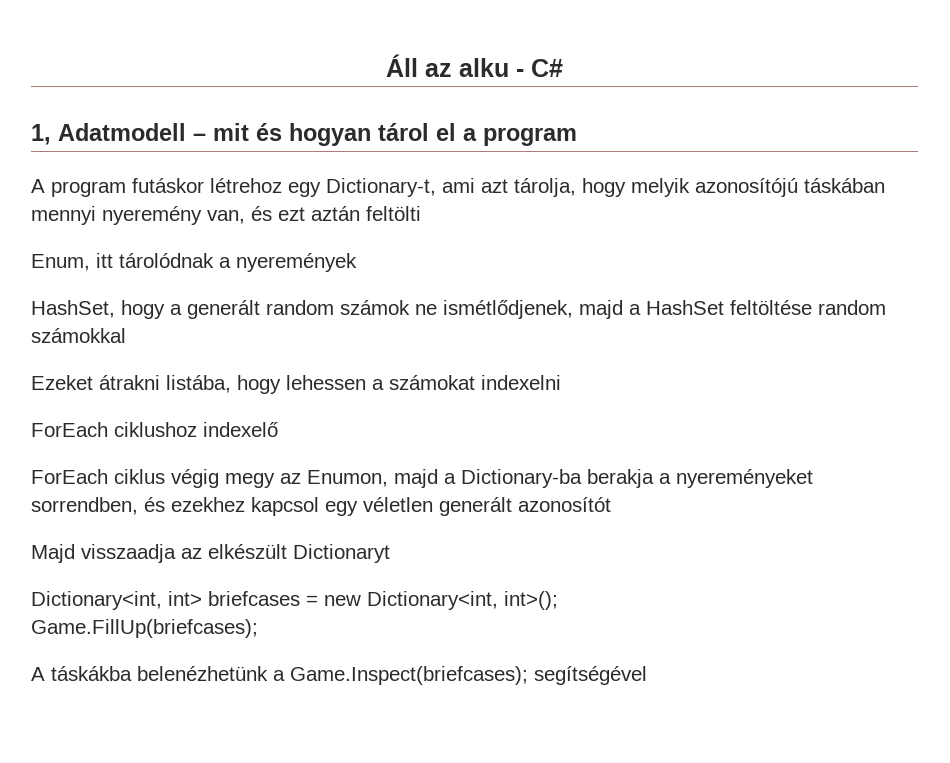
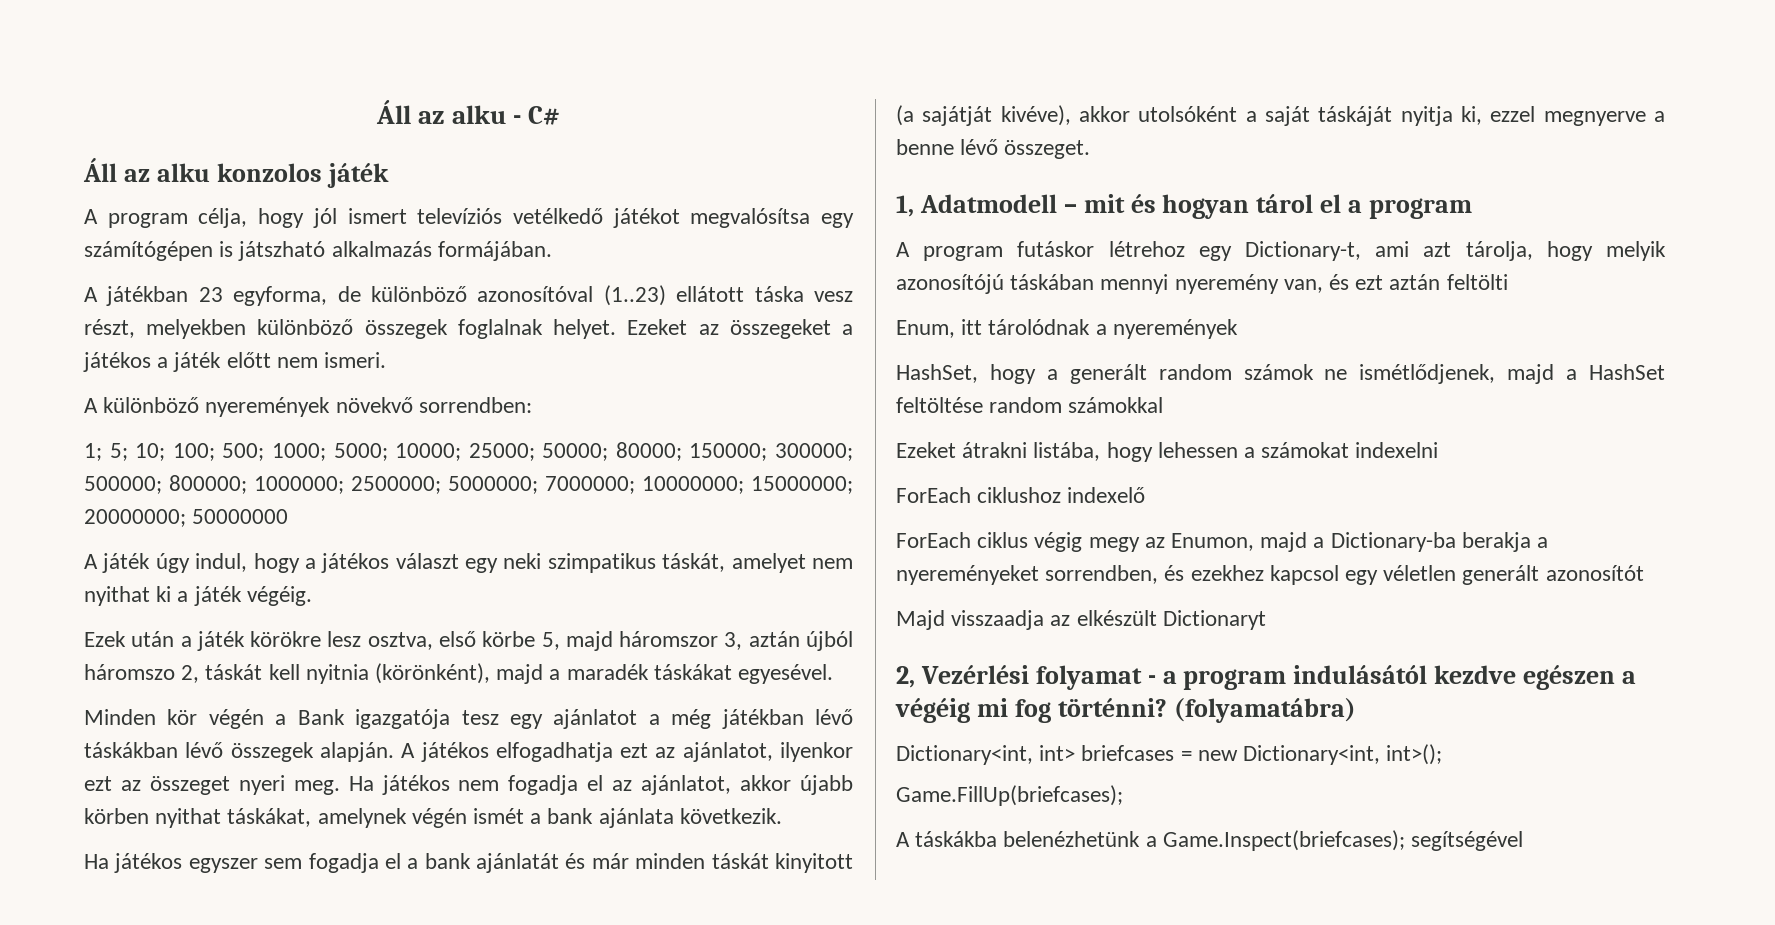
(563, 68) none -> [83,158,389,188] [84,208,855,228] [84,241,552,261] [84,285,853,306] [84,319,853,339] [83,352,387,372] [84,397,532,417] [84,442,853,461] [84,475,853,494] [84,509,289,527] [84,553,853,573] [84,586,312,606] [84,631,854,651] [84,663,834,684] [84,709,853,729] [84,742,853,762] [84,775,853,795] [84,808,782,828] [84,853,853,873] [896,105,1665,126] [896,139,1091,159] // Áll az alku konzolos játék // A program célja, hogy jól ismert televíziós vetélkedő játékot megvalósítsa egy számítógépen is játszható alkalmazás formájában. // A játékban 23 egyforma, de különböző azonosítóval (1..23) ellátott táska vesz részt, melyekben különböző összegek foglalnak helyet. Ezeket az összegeket a játékos a játék előtt nem ismeri. // A különböző nyeremények növekvő sorrendben: // 1; 5; 10; 100; 500; 1000; 5000; 10000; 25000; 50000; 80000; 150000; 300000; 500000; 800000; 1000000; 2500000; 5000000; 7000000; 10000000; 15000000; 20000000; 50000000 // A játék úgy indul, hogy a játékos választ egy neki szimpatikus táskát, amelyet nem nyithat ki a játék végéig. // Ezek után a játék körökre lesz osztva, első körbe 5, majd háromszor 3, aztán újból háromszo 2, táskát kell nyitnia (körönként), majd a maradék táskákat egyesével. // Minden kör végén a Bank igazgatója tesz egy ajánlatot a még játékban lévő táskákban lévő összegek alapján. A játékos elfogadhatja ezt az ajánlatot, ilyenkor ezt az összeget nyeri meg. Ha játékos nem fogadja el az ajánlatot, akkor újabb körben nyithat táskákat, amelynek végén ismét a bank ajánlata következik. // Ha játékos egyszer sem fogadja el a bank ajánlatát és már minden táskát kinyitott (a sajátját kivéve), akkor utolsóként a saját táskáját nyitja ki, ezzel megnyerve a benne lévő összeget.
(390, 553) none -> [896,665,1636,690] [895,698,1356,723] // 2, Vezérlési folyamat - a program indulásától kezdve egészen a végéig mi fog történni? (folyamatábra)

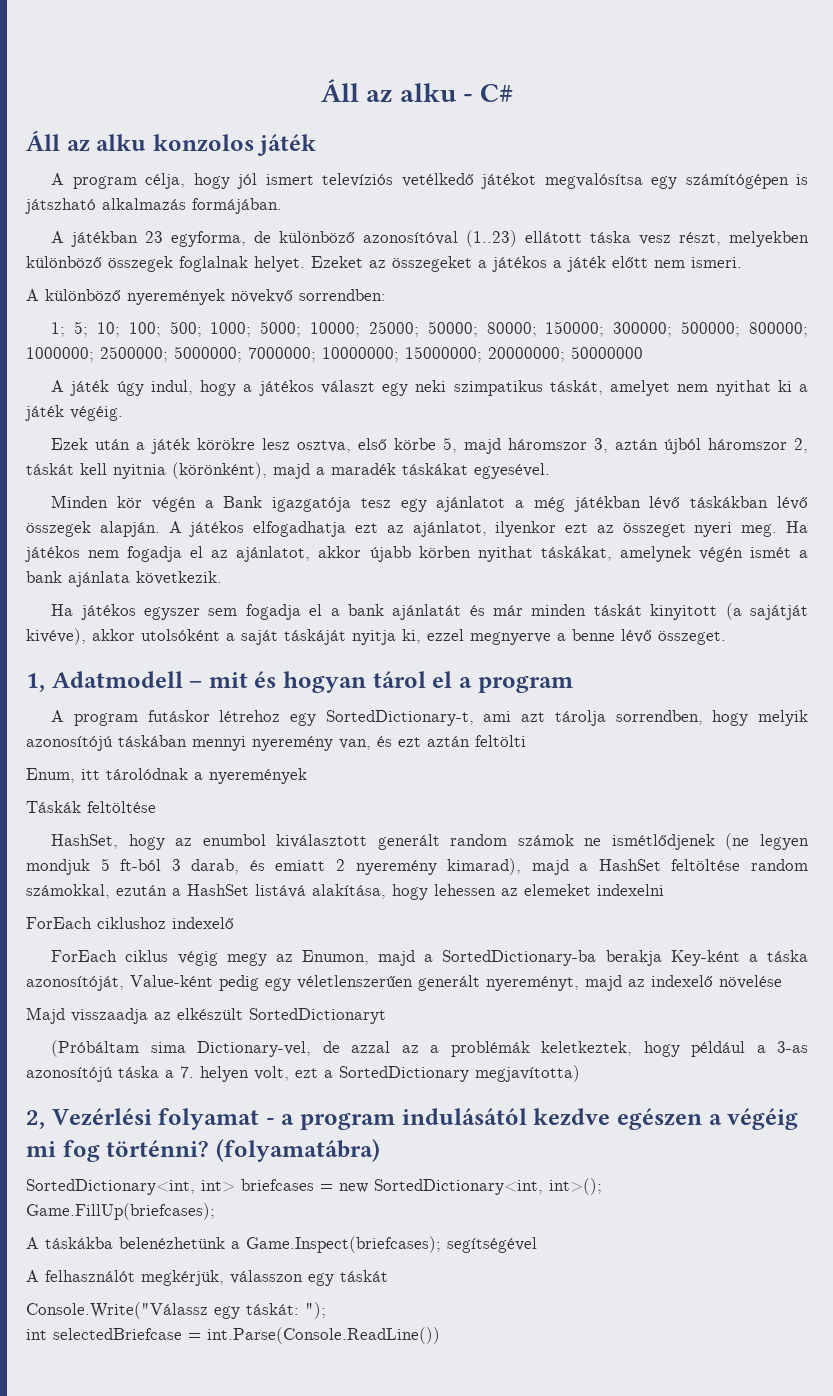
[84,664,175,680] háromszo -> [708,438,788,450] háromszor
[1245,241,1361,261] Dictionary-t, -> [325,710,474,726] SortedDictionary-t,
[1465,241,1533,261] tárolja, -> [554,710,703,726] tárolja sorrendben,
(1238, 329) none -> [26,801,156,813] // Táskák feltöltése
[1046,369,1058,380] a -> [175,834,368,848] az enumbol kiválasztott
[1359,364,1496,384] ismétlődjenek, -> [611,833,809,850] [26,858,522,875] ismétlődjenek (ne legyen mondjuk 5 ft-ból 3 darab, és emiatt 2 nyeremény kimarad),
[1068,397,1164,413] [896,442,1350,462] számokkal // Ezeket átrakni listába, hogy lehessen a számokat -> [26,884,591,900] számokkal, ezután a HashSet listává alakítása, hogy lehessen az elemeket
[1330,532,1549,552] [896,565,1644,585] [896,610,1266,630] Dictionary-ba berakja a nyereményeket sorrendben, és ezekhez kapcsol egy véletlen generált azonosítót // Majd visszaadja az elkészült Dictionaryt -> [442,950,808,966] [26,975,782,991] [26,1007,386,1024] [51,1040,808,1057] [26,1065,580,1082] SortedDictionary-ba berakja Key-ként a táska azonosítóját, Value-ként pedig egy véletlenszerűen generált nyereményt, majd az indexelő növelése // Majd visszaadja az elkészült SortedDictionaryt // (Próbáltam sima Dictionary-vel, de azzal az a problémák keletkeztek, hogy például a 3-as azonosítójú táska a 7. helyen volt, ezt a SortedDictionary megjavította)
[896,745,1033,765] Dictionary<int, -> [26,1179,195,1195] SortedDictionary<int,
[1243,745,1381,765] Dictionary<int, -> [374,1179,543,1195] SortedDictionary<int,
(1524, 841) none -> [26,1270,388,1286] [26,1302,326,1319] [26,1327,440,1344] // A felhasználót megkérjük, válasszon egy táskát // Console.Write("Válassz egy táskát: "); // int selectedBriefcase = int.Parse(Console.ReadLine())

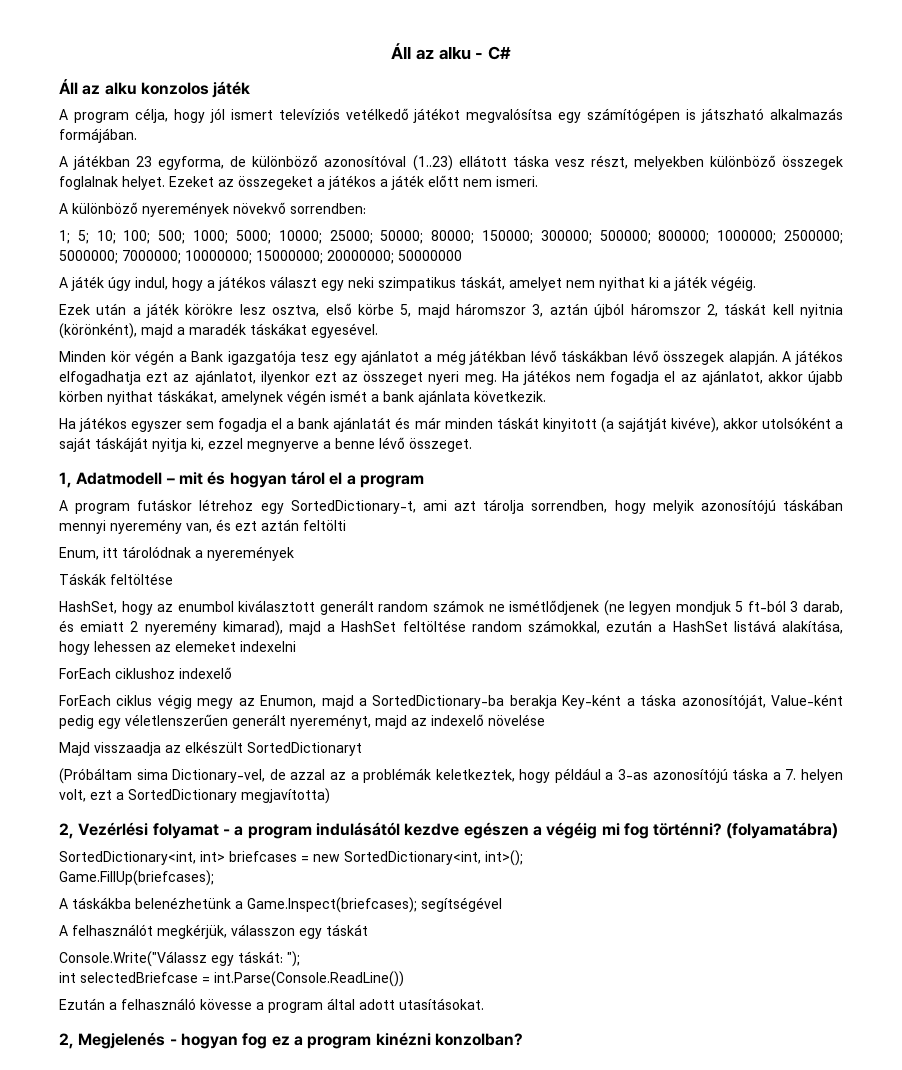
(440, 1335) none -> [59,998,484,1013] [59,1032,523,1049] // Ezután a felhasználó kövesse a program által adott utasításokat. // 2, Megjelenés - hogyan fog ez a program kinézni konzolban?

